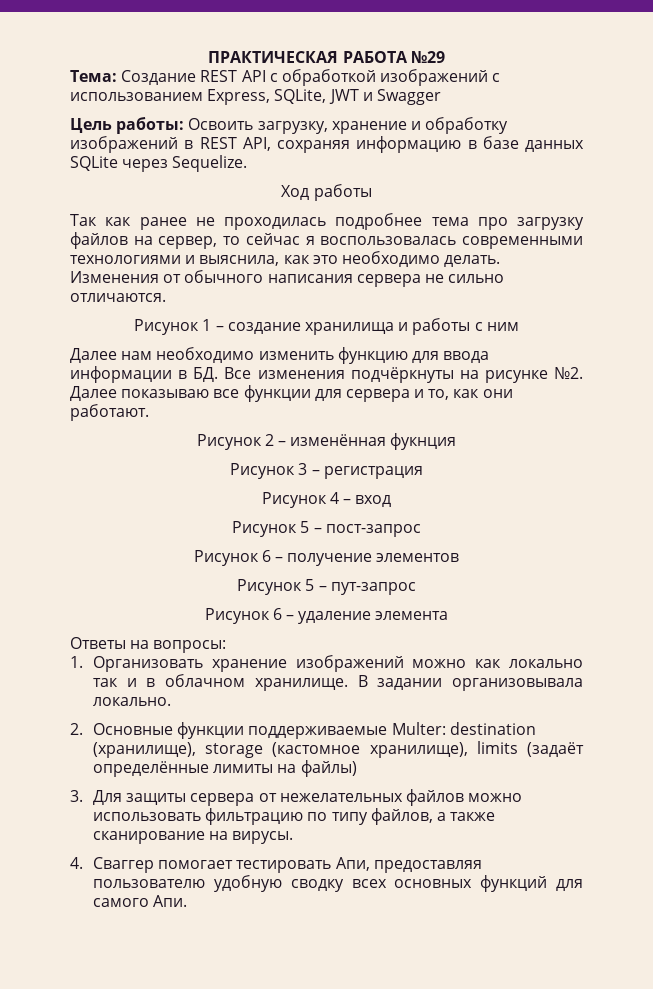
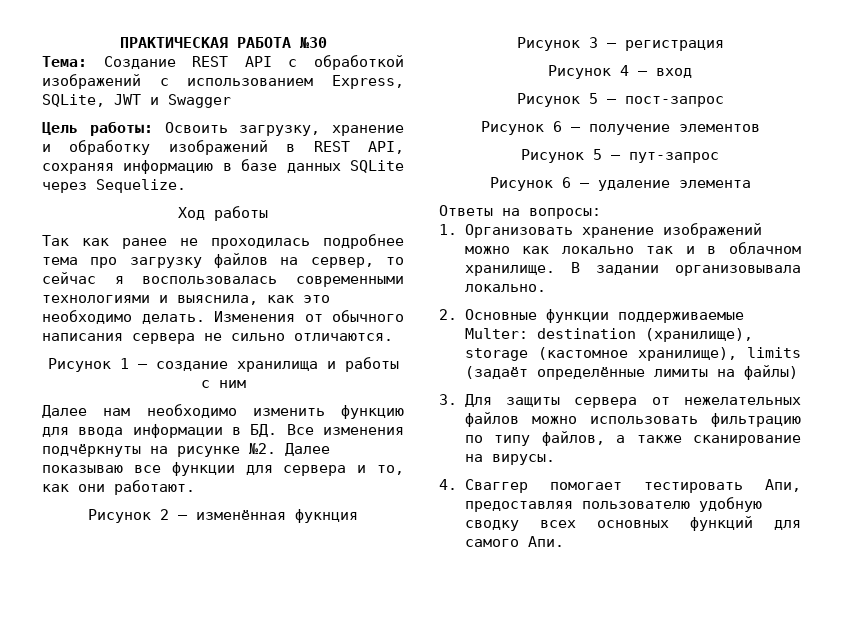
[410,51,445,63] №29 -> [299,37,327,48] №30

